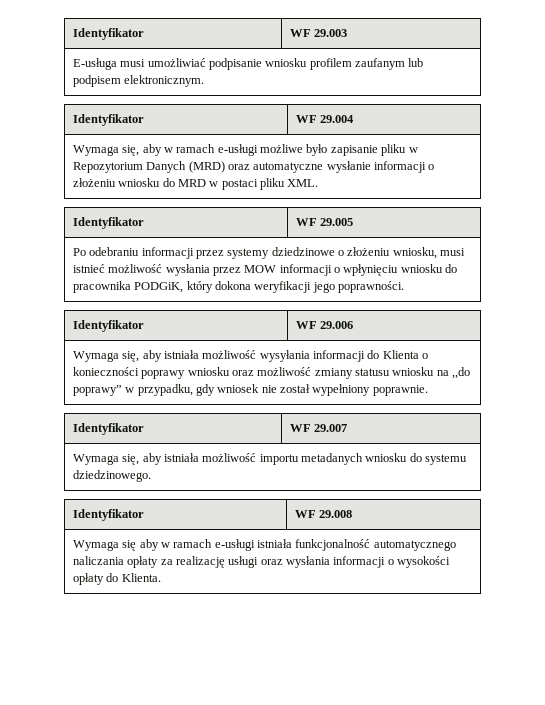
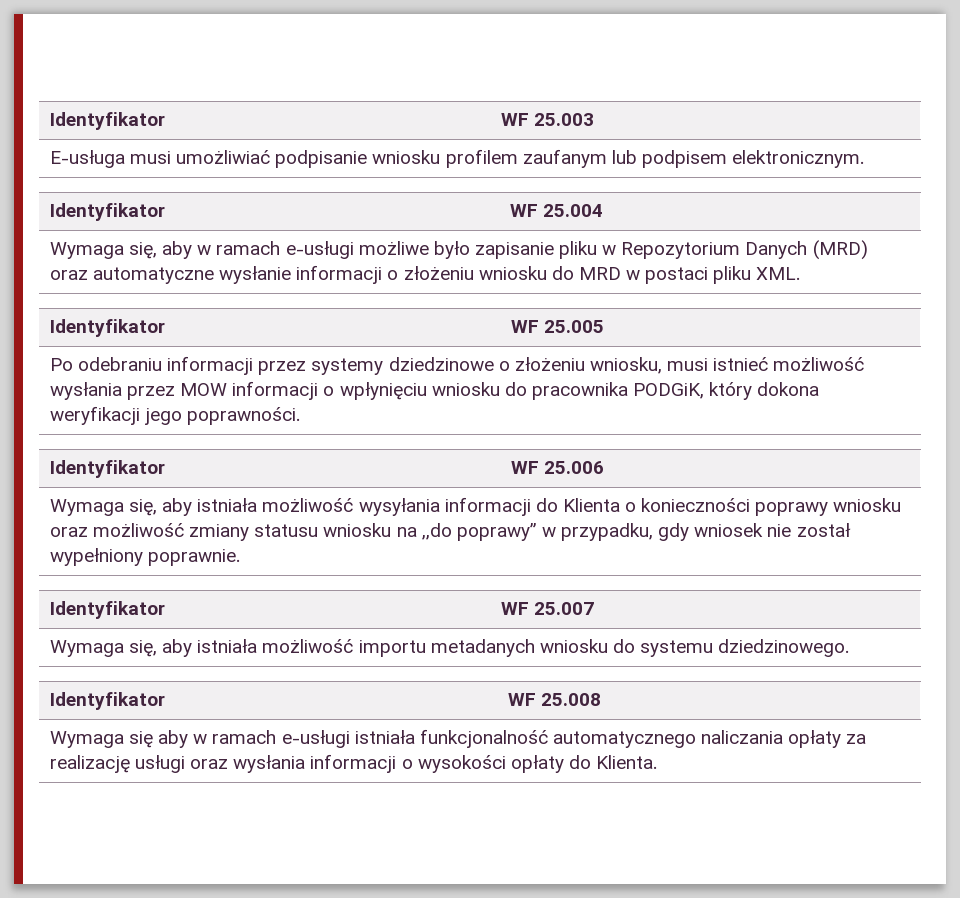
[72,28,144,40] [289,29,348,37] Identyfikator | WF 29.003 -> [49,112,165,130] [500,113,595,126] Identyfikator | WF 25.003
[320,115,355,123] 29.004 -> [543,204,604,217] 25.004
[320,218,354,226] 29.005 -> [544,320,605,333] 25.005
[320,321,354,329] 29.006 -> [544,461,605,474] 25.006
[314,424,348,432] 29.007 -> [534,602,595,615] 25.007
[319,510,353,518] 29.008 -> [541,693,602,706] 25.008

